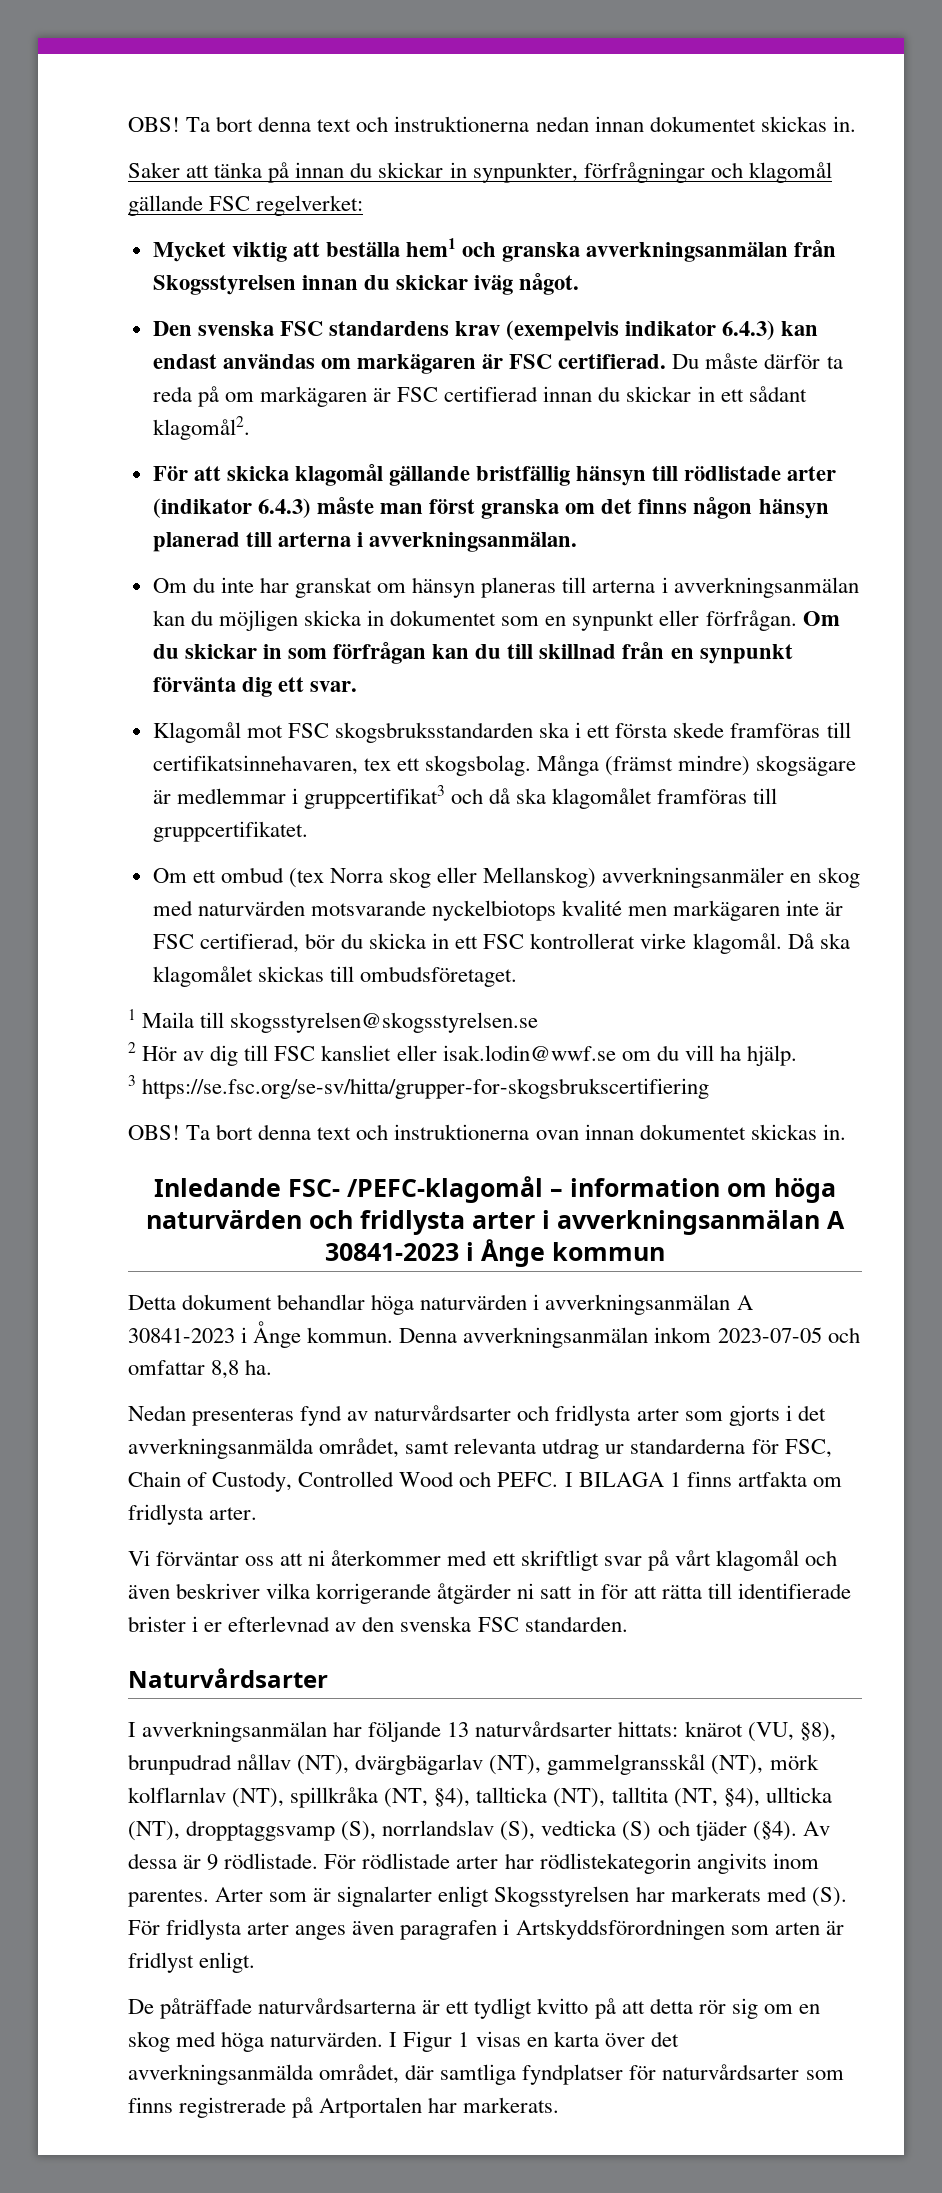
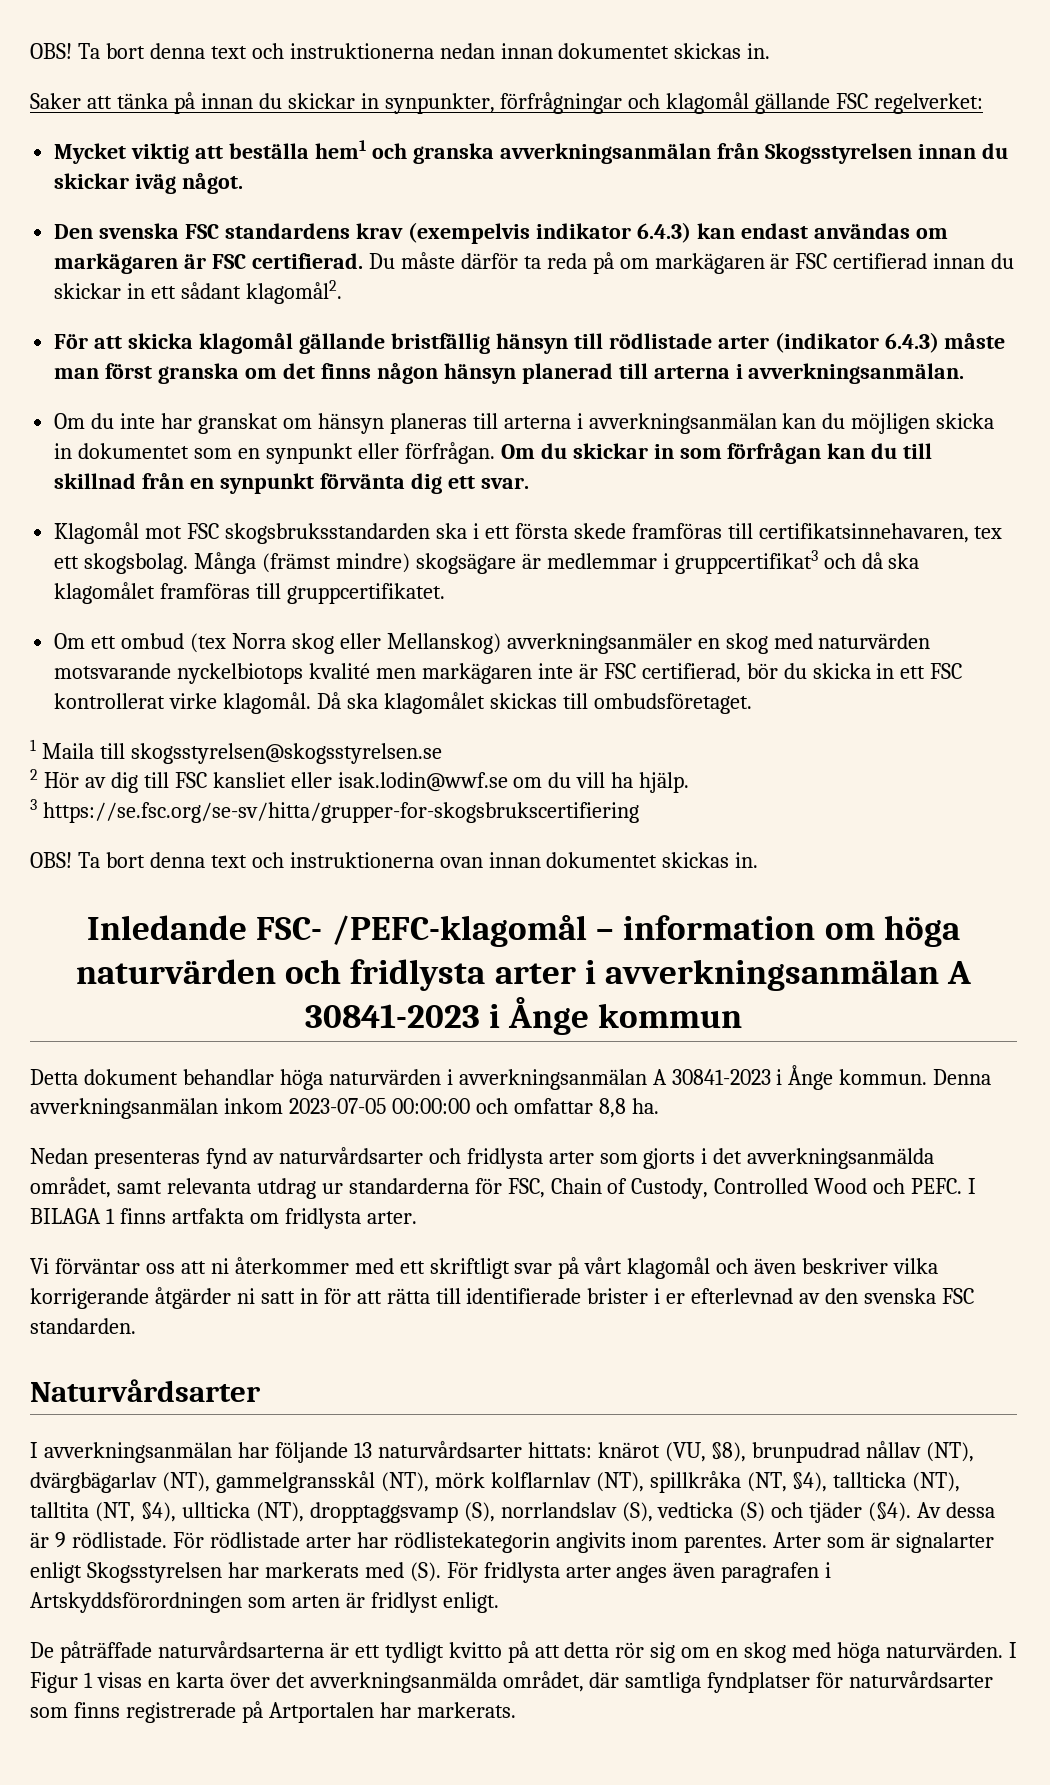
(822, 1335) none -> [391,1098,470,1114] 00:00:00

